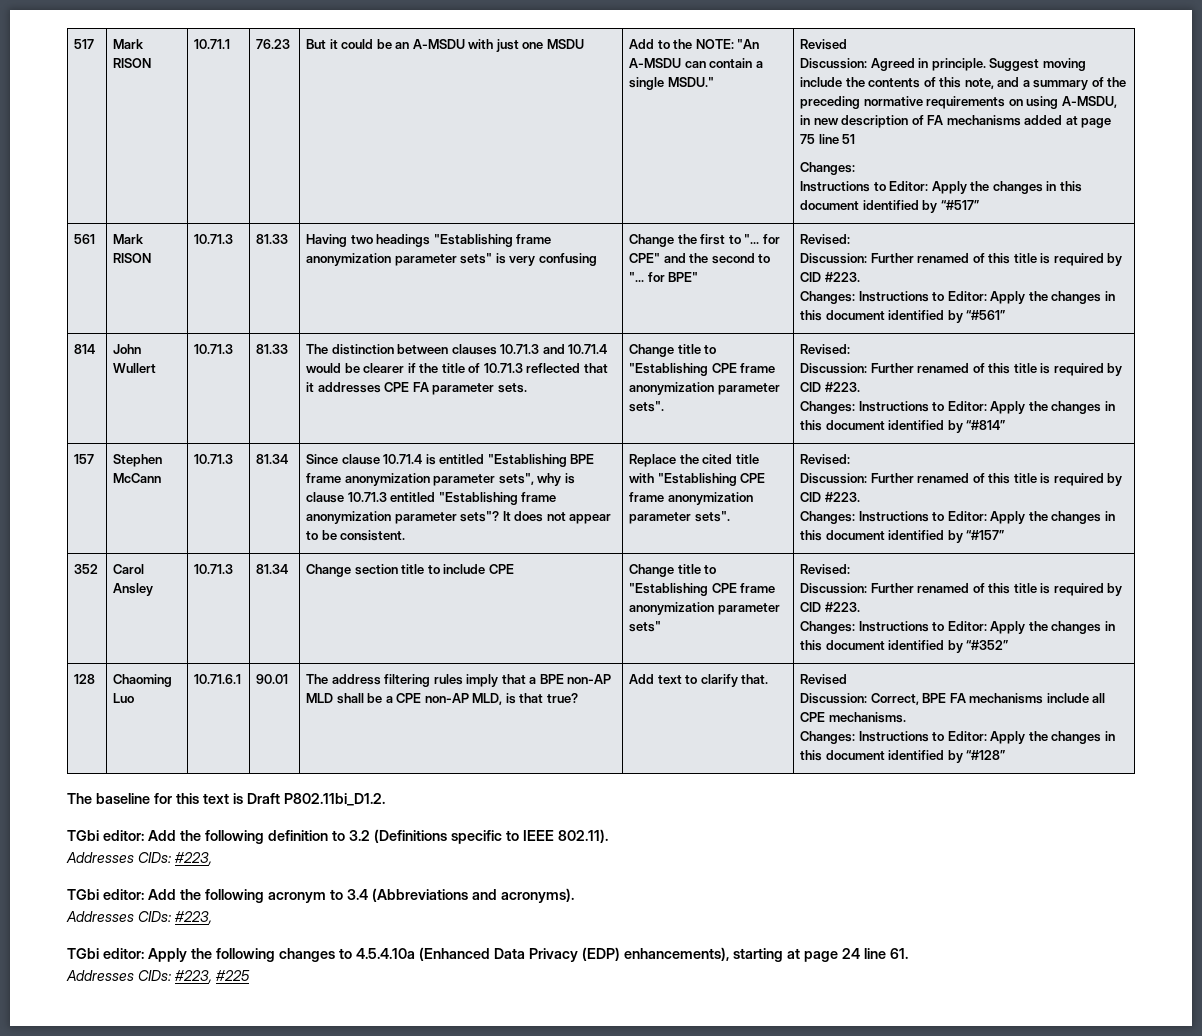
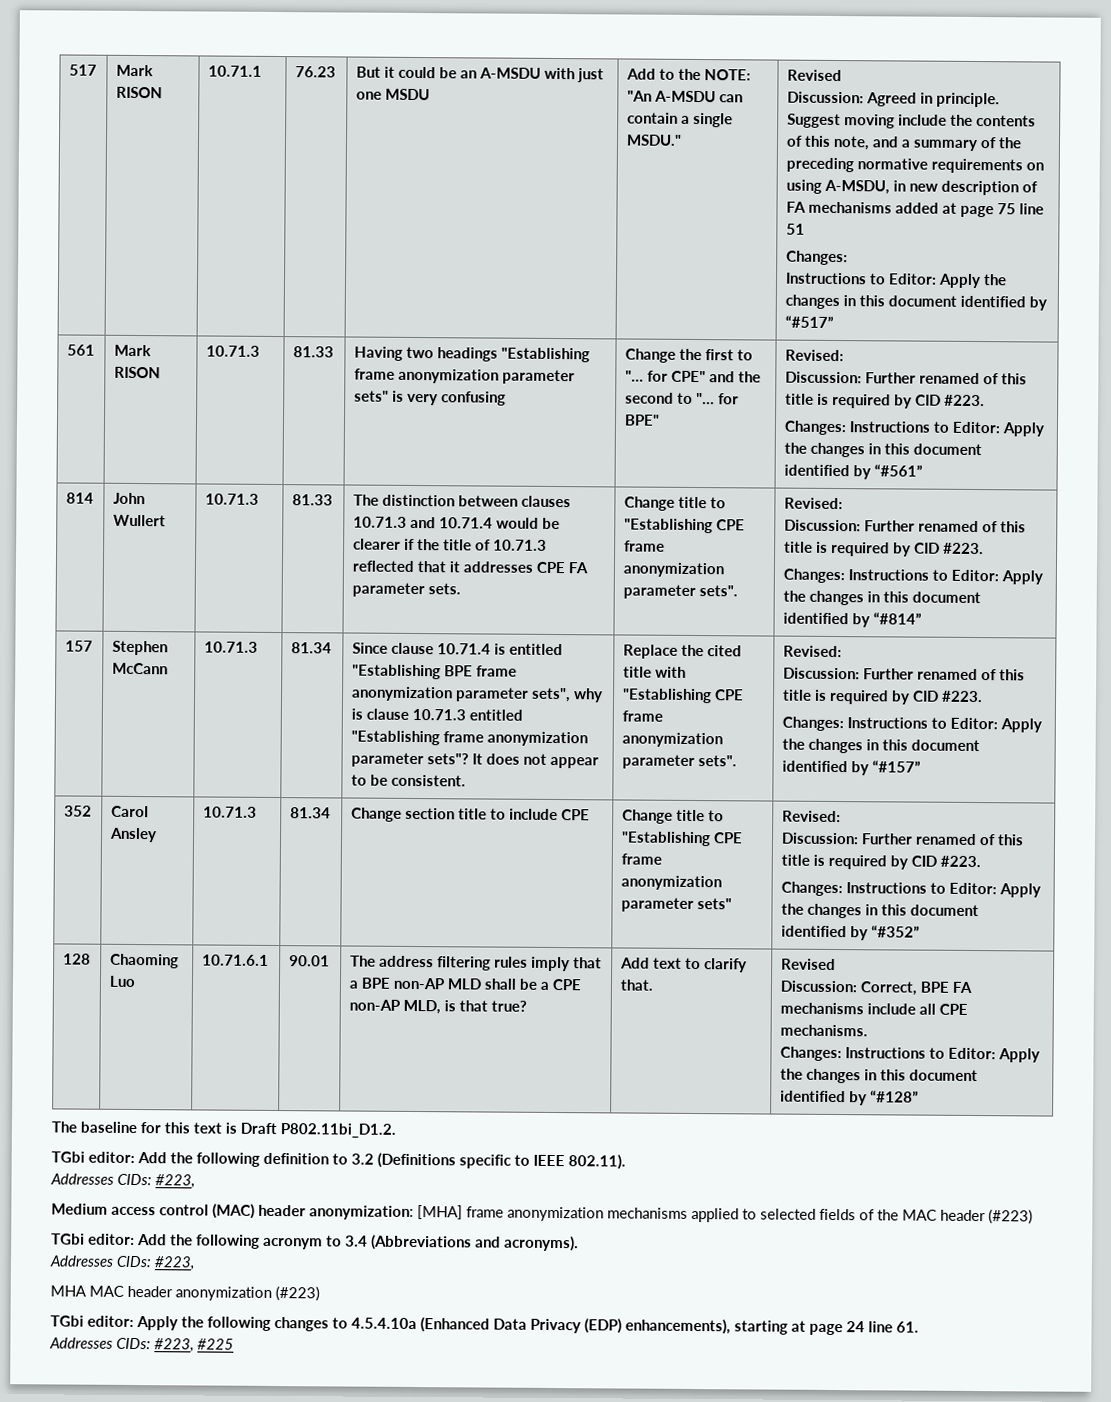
(212, 858) none -> [51,1203,1033,1225] // Medium access control (MAC) header anonymization: [MHA] frame anonymization mechanisms applied to selected fields of the MAC header (#223)
(212, 917) none -> [50,1285,320,1302] // MHA MAC header anonymization (#223)

